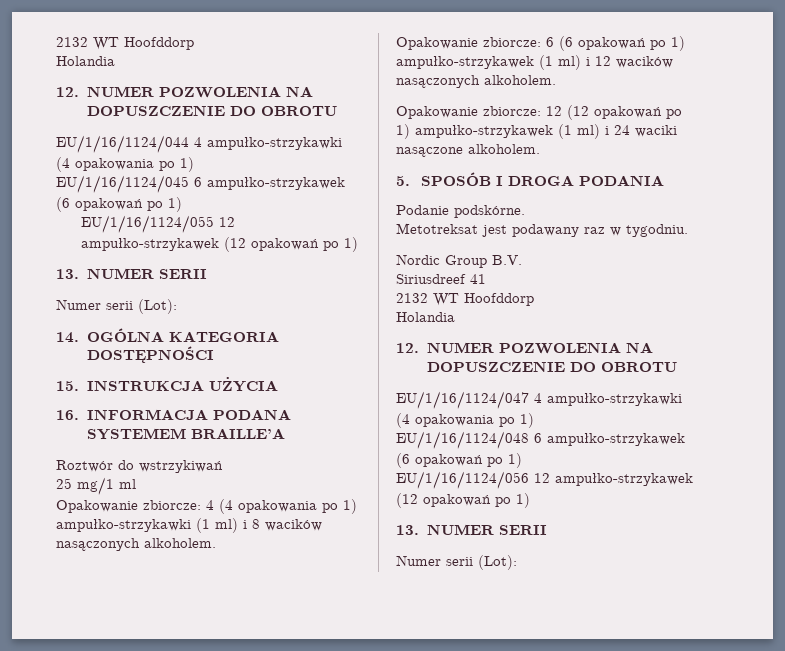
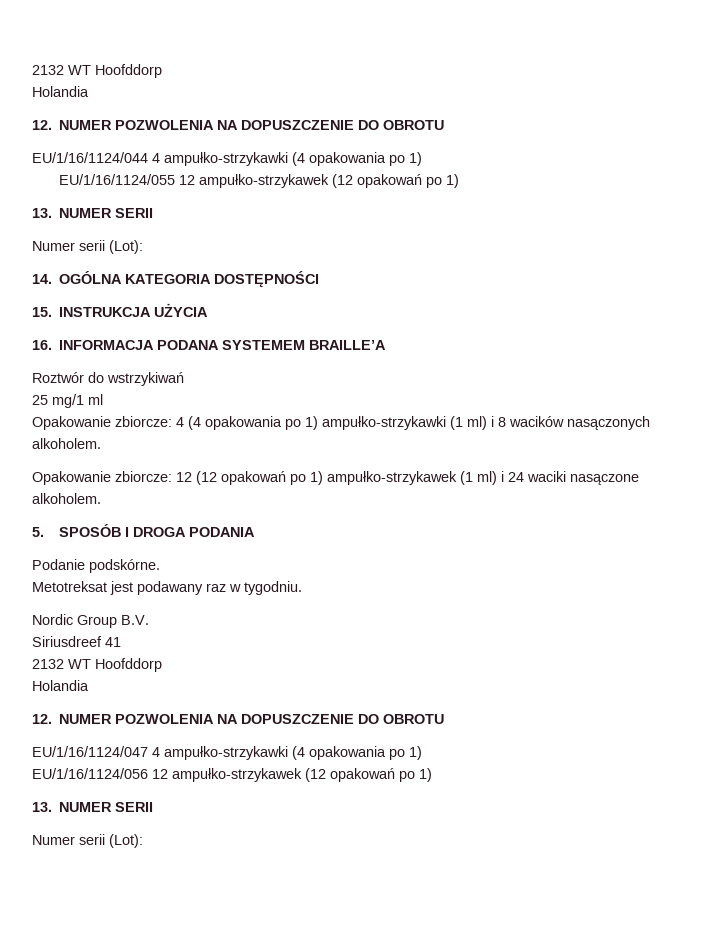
[56,175,345,193] [56,197,182,212] // EU/1/16/1124/045 6 ampułko-strzykawek (6 opakowań po 1) -> (422, 159) none
[396,36,685,51] [396,55,673,70] [396,75,556,88] // Opakowanie zbiorcze: 6 (6 opakowań po 1) ampułko-strzykawek (1 ml) i 12 wacików nasączonych alkoholem. -> (101, 443) none
[396,431,685,449] [396,453,522,468] // EU/1/16/1124/048 6 ampułko-strzykawek (6 opakowań po 1) -> (422, 753) none

